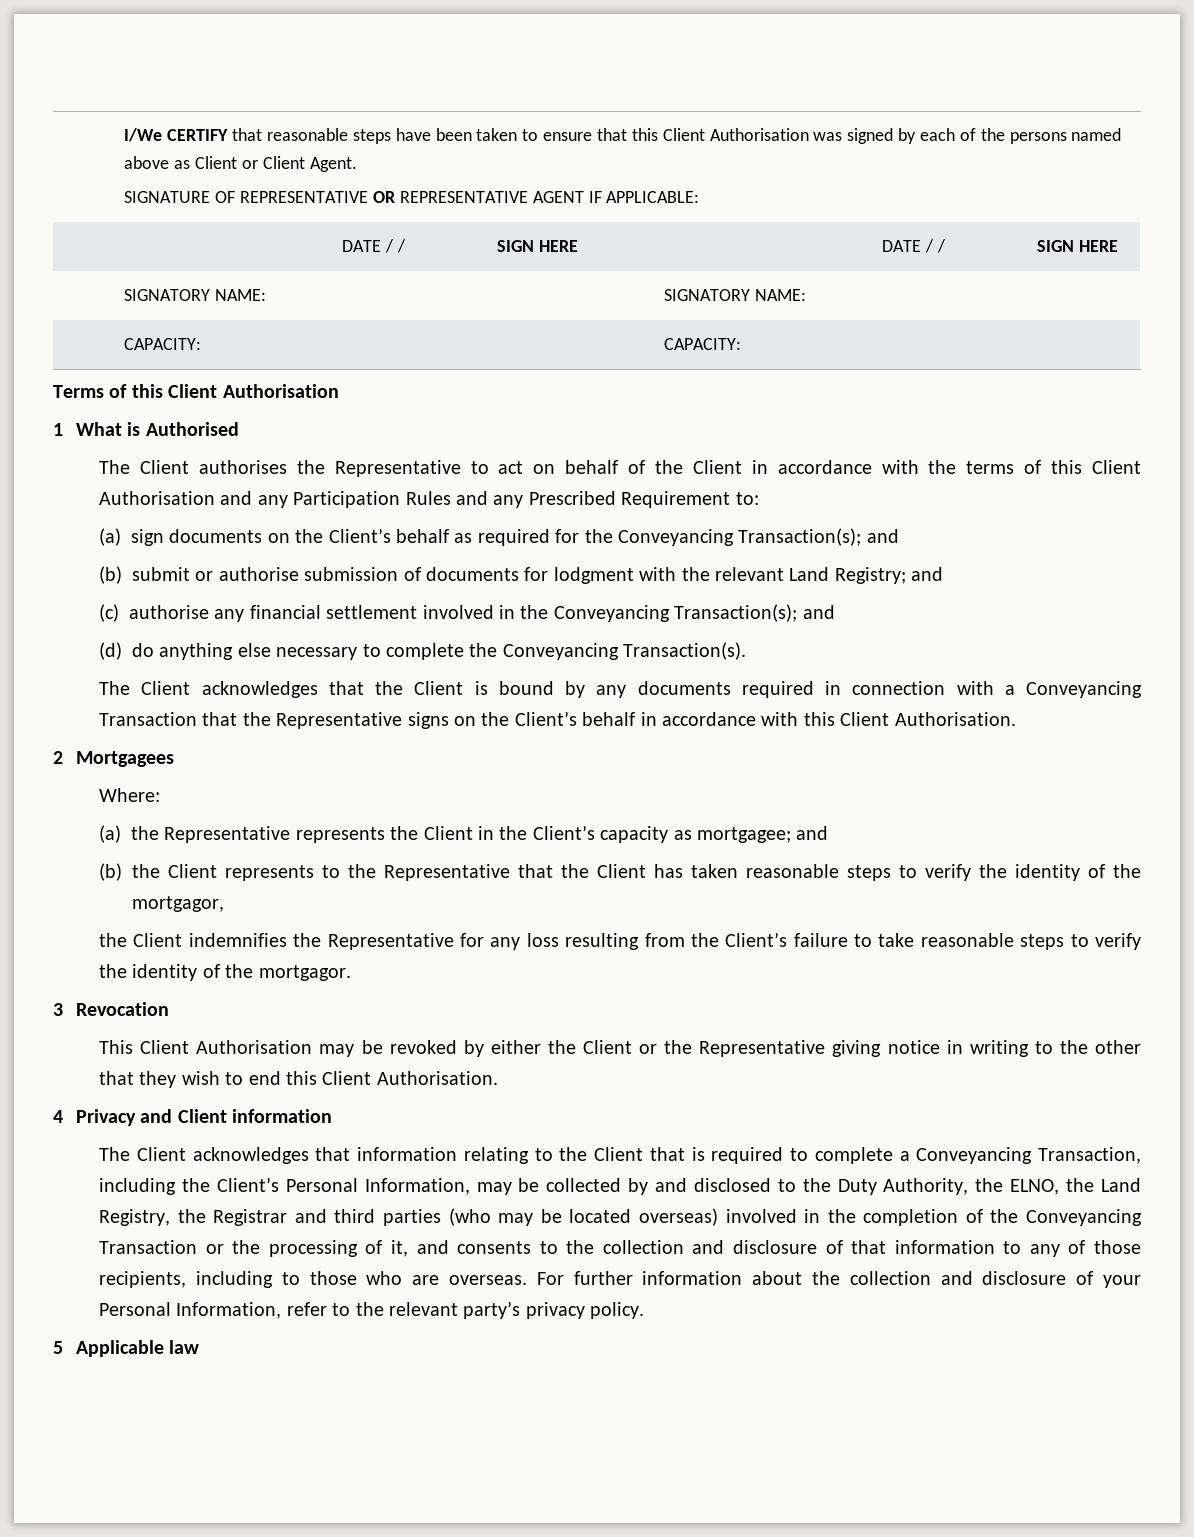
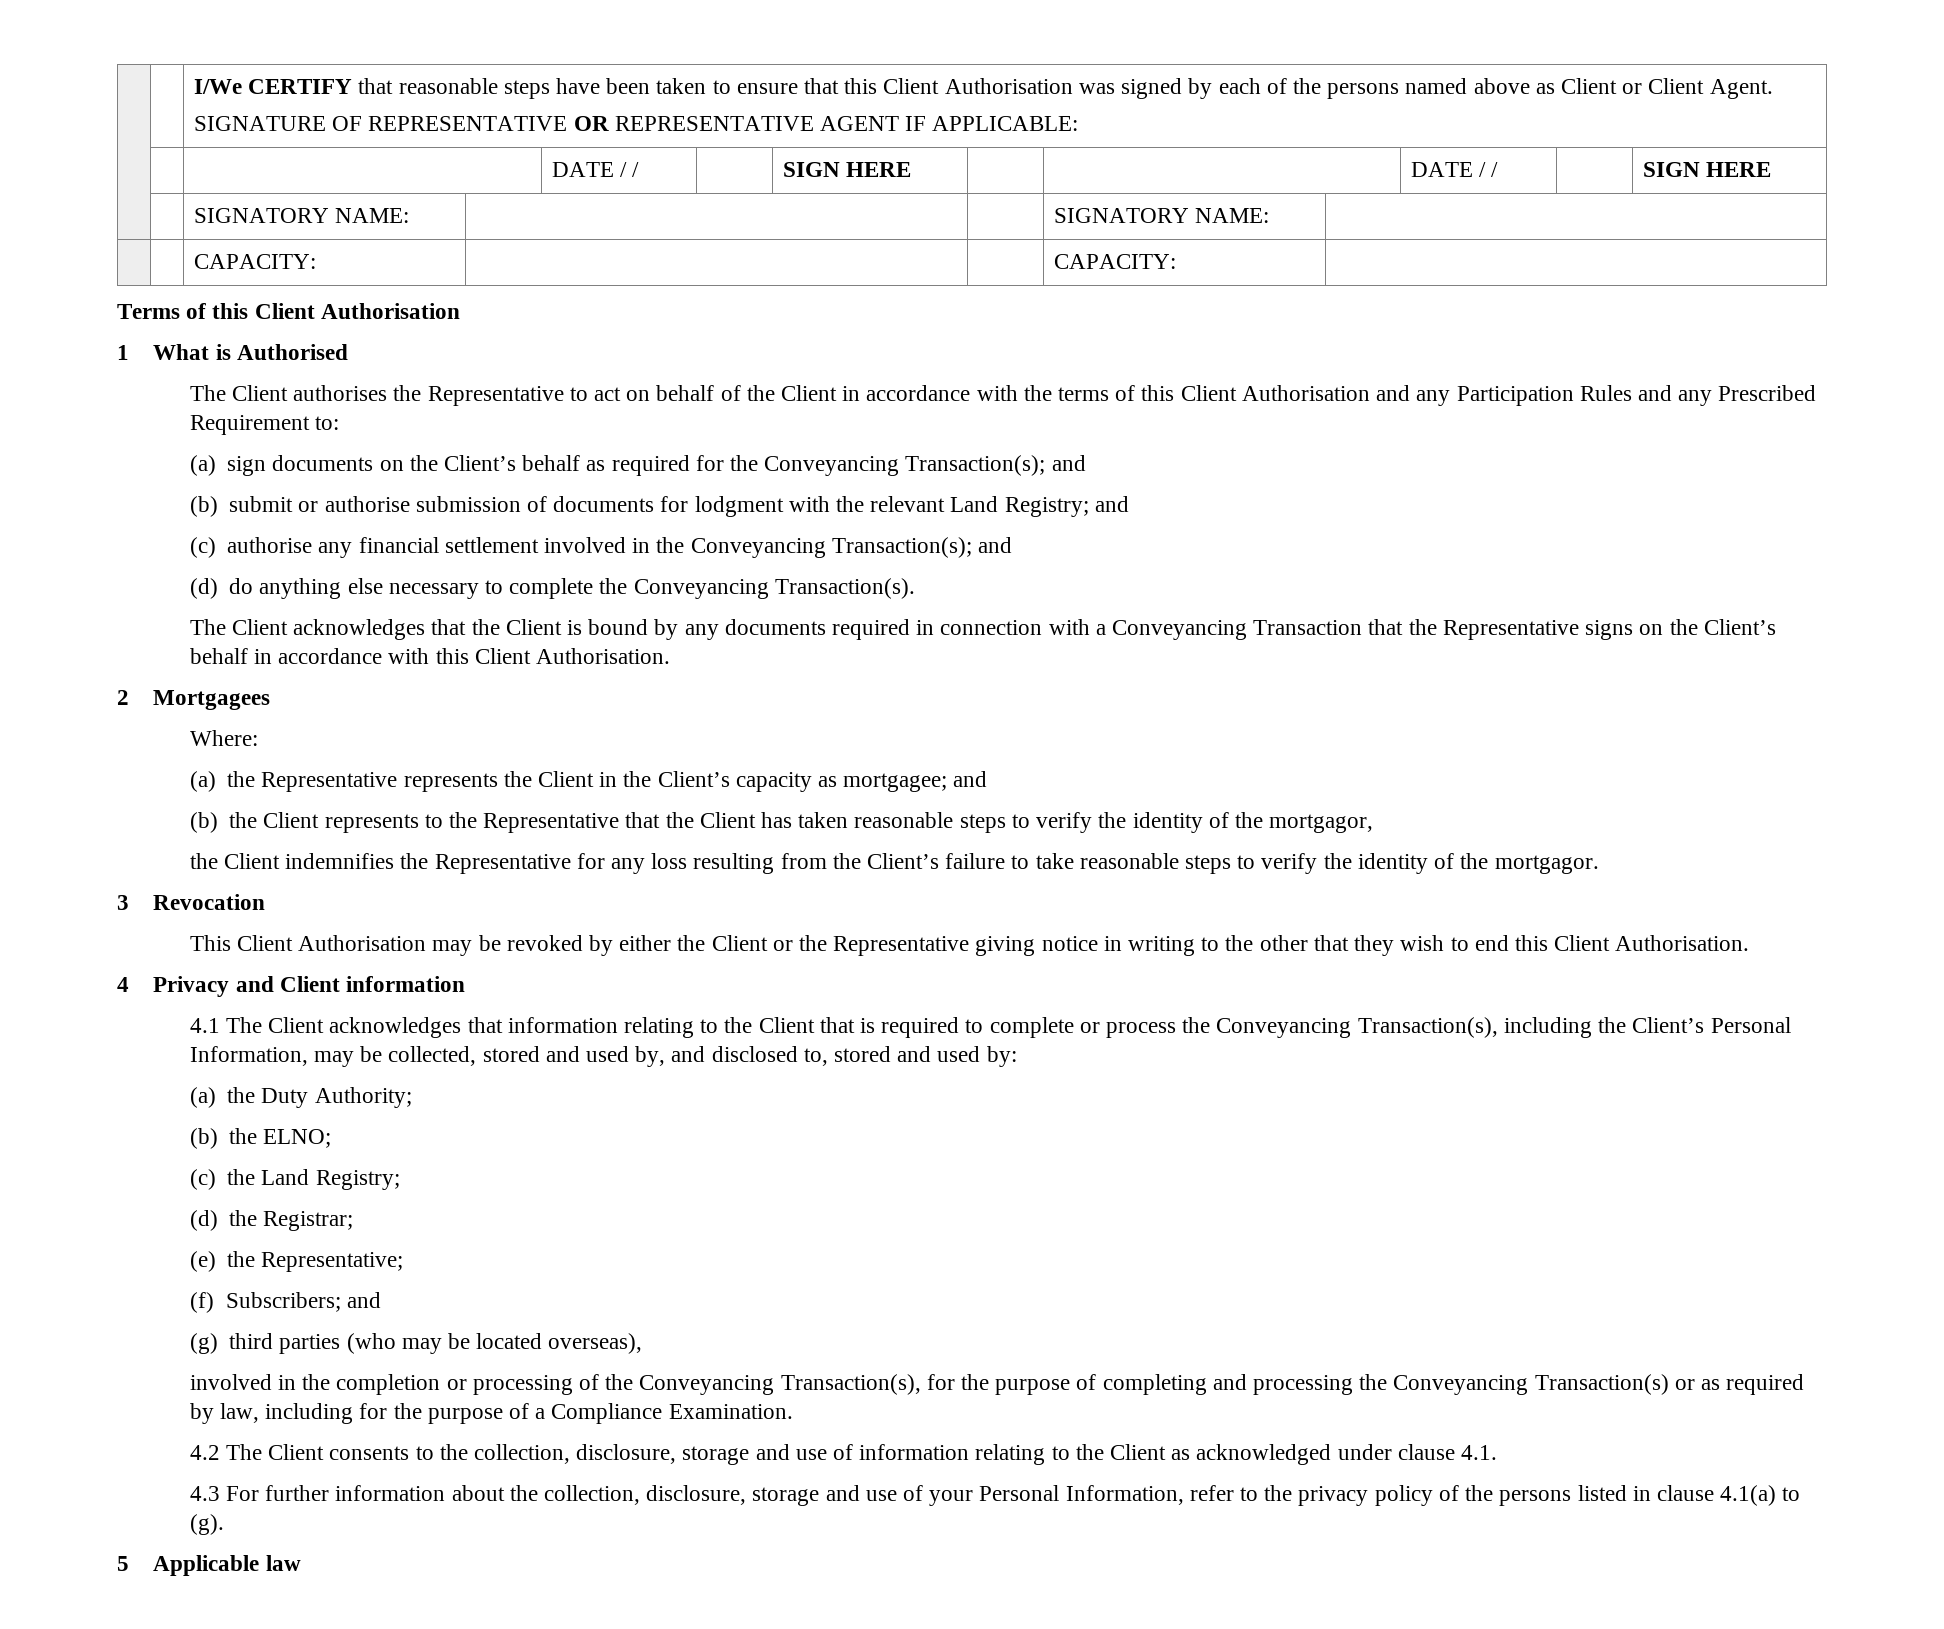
(333, 1116) none -> [189,1018,220,1033] 4.1
[899,1147,1142,1164] a Conveyancing Transaction, -> [1079,1017,1498,1038] or process the Conveyancing Transaction(s),
[546,1178,1141,1195] [99,1209,327,1226] collected by and disclosed to the Duty Authority, the ELNO, the Land Registry, the Registrar and -> [388,1046,1017,1067] [189,1087,412,1108] [189,1128,332,1149] [189,1169,400,1190] [189,1210,354,1231] [189,1251,404,1272] [189,1292,382,1313] [189,1333,218,1354] collected, stored and used by, and disclosed to, stored and used by: // (a) the Duty Authority; // (b) the ELNO; // (c) the Land Registry; // (d) the Registrar; // (e) the Representative; // (f) Subscribers; and // (g)
[638,1208,718,1226] overseas) -> [548,1333,643,1354] overseas), //
(959, 1217) none -> [446,1375,573,1395] or processing
[99,1240,1142,1257] [99,1271,527,1288] Transaction or the processing of it, and consents to the collection and disclosure of that information to any of those recipients, including to those who are overseas. -> [780,1374,1805,1395] [189,1403,793,1424] [189,1444,1498,1465] [189,1486,220,1501] Transaction(s), for the purpose of completing and processing the Conveyancing Transaction(s) or as required by law, including for the purpose of a Compliance Examination. // 4.2 The Client consents to the collection, disclosure, storage and use of information relating to the Client as acknowledged under clause 4.1. // 4.3
[849,1271,1067,1285] collection and disclosure -> [543,1485,897,1506] collection, disclosure, storage and use
[389,1301,645,1319] relevant party’s privacy policy. -> [1298,1485,1801,1506] [189,1514,224,1535] privacy policy of the persons listed in clause 4.1(a) to (g).

